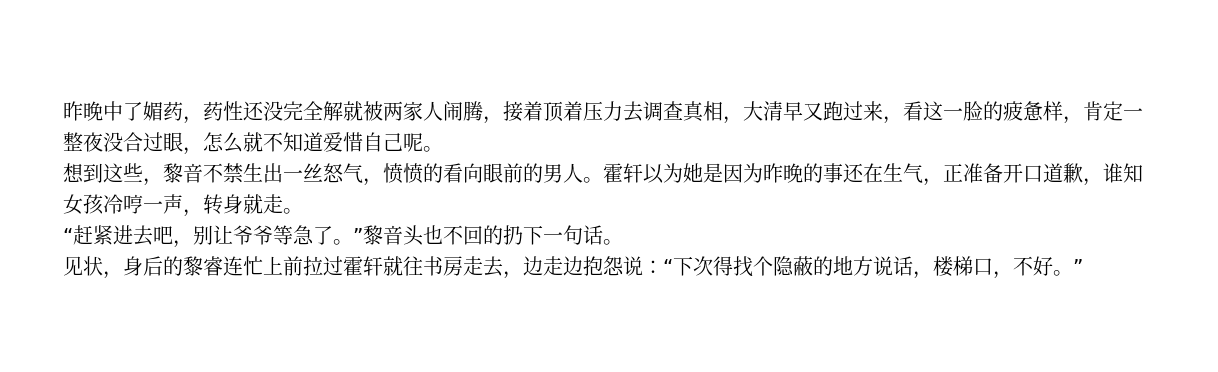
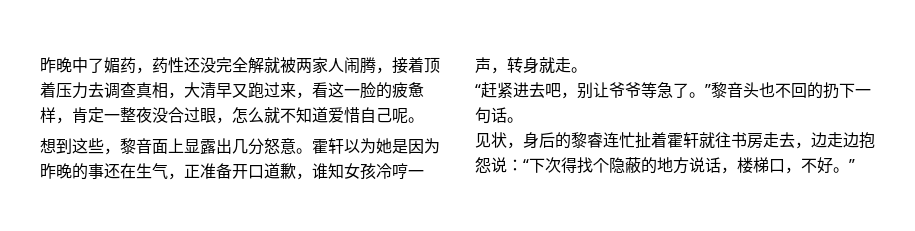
[203,163,583,186] 不禁生出一丝怒气，愤愤的看向眼前的男人 -> [152,138,296,155] 面上显露出几分怒意
[263,256,343,276] 上前拉过 -> [635,132,667,148] 扯着

